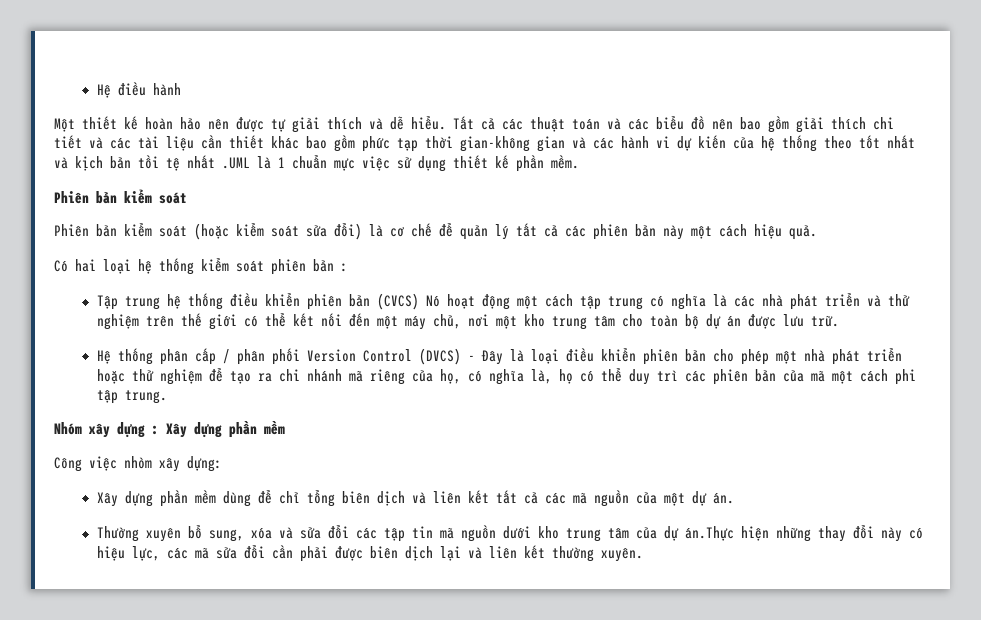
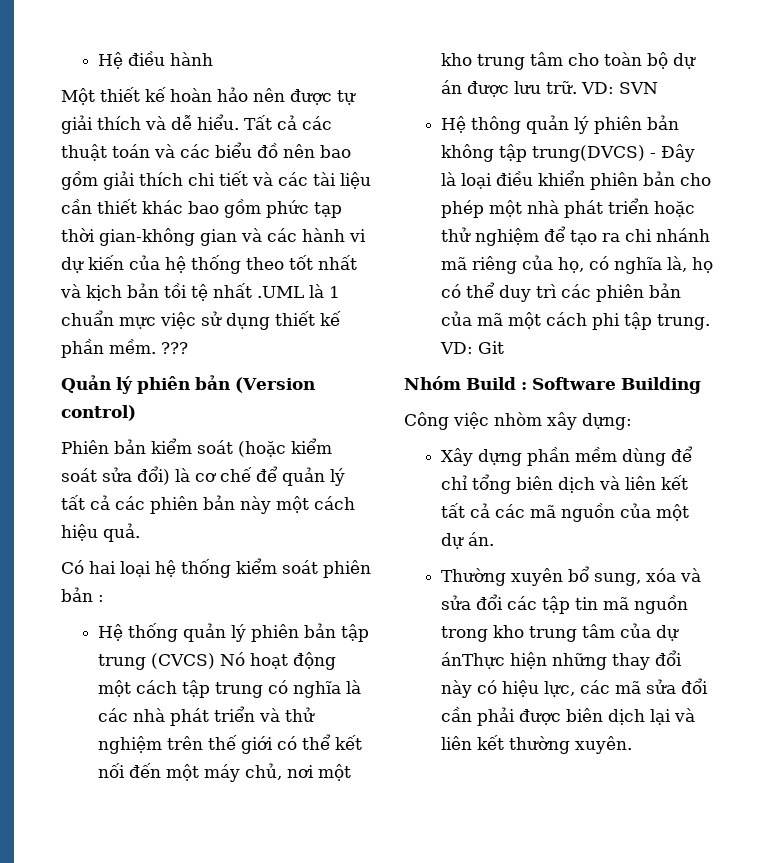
[54,189,187,204] // Phiên bản kiểm soát -> [161,342,188,354] [61,375,315,394] [61,405,136,421] ??? // Quản lý phiên bản (Version control)
[96,292,370,310] Tập trung hệ thống điều khiển phiên bản -> [98,623,370,642] [98,654,147,670] Hệ thống quản lý phiên bản tập trung
[96,348,461,365] // Hệ thống phân cấp / phân phối Version Control (DVCS) -> [581,82,659,94] [441,115,680,134] [441,144,646,162] VD: SVN // Hệ thông quản lý phiên bản không tập trung(DVCS)
(167, 397) none -> [440,341,505,354] VD: Git
[88,421,285,438] xây dựng : Xây dựng phần mềm -> [466,377,701,394] Build : Software Building
[502,526,531,539] dưới -> [441,626,489,642] trong
[684,526,734,541] án.Thực -> [441,652,506,669] ánThực

